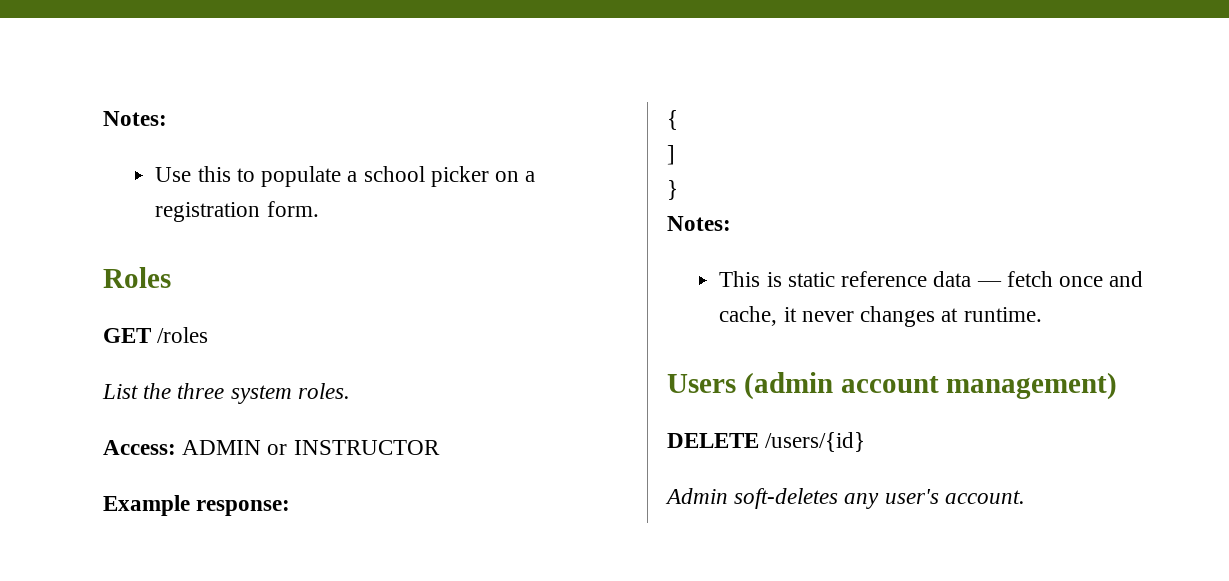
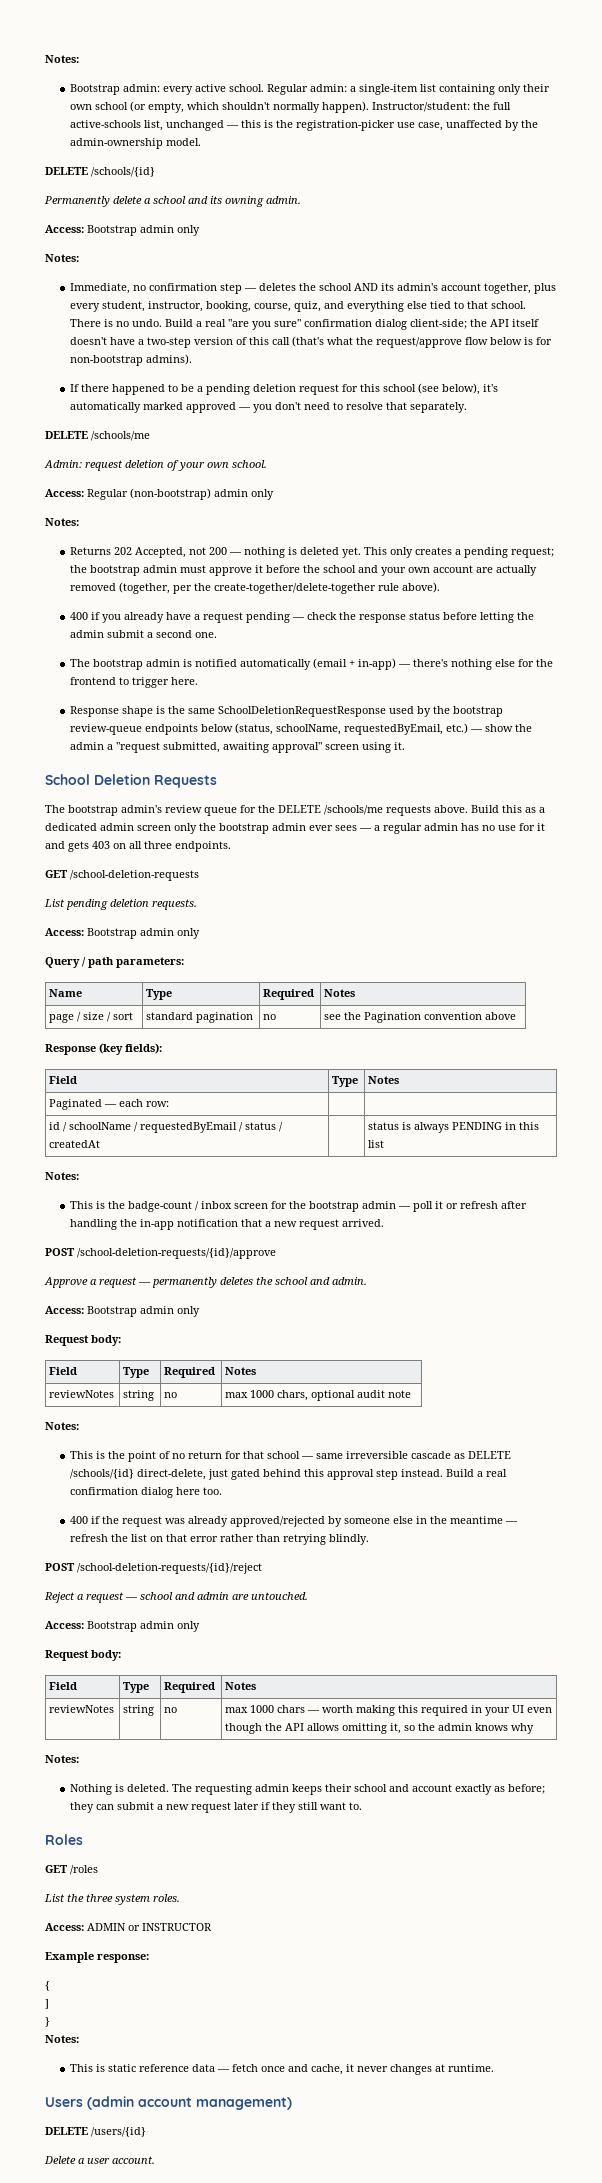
[103,111,167,126] [155,166,536,187] [155,201,319,222] Notes: // Use this to populate a school picker on a registration form. -> [45,55,79,63] [69,84,550,95] [69,101,511,113] [69,120,538,131] [69,138,201,149] [45,167,155,177] [44,196,301,207] [45,225,200,236] [45,254,79,262] [69,283,556,294] [69,301,526,312] [69,319,539,330] [69,336,552,348] [69,354,192,366] [69,383,498,395] [69,402,467,413] [45,431,150,441] [44,460,267,471] [45,488,274,500] [45,518,79,526] [69,547,554,558] [69,565,537,576] [69,582,440,594] [69,612,534,623] [69,630,217,638] [69,658,553,670] [69,677,198,688] [69,706,503,717] [69,723,532,735] [69,742,405,753] [45,774,217,788] [45,805,545,816] [45,823,545,834] [45,841,231,852] [45,870,199,881] [44,899,197,910] [45,928,200,939] [45,957,184,968] [49,989,83,997] [146,989,173,1000] [263,989,315,1000] [324,989,356,997] [49,1012,134,1023] [146,1012,254,1023] [263,1014,277,1020] [324,1012,517,1023] [45,1043,162,1055] [49,1076,78,1084] [332,1076,359,1087] [368,1076,400,1084] [49,1099,170,1110] [49,1122,284,1133] [49,1140,101,1148] [368,1122,540,1133] [368,1140,385,1148] [45,1172,79,1180] [69,1201,527,1212] [69,1219,384,1230] [45,1248,276,1259] [44,1277,367,1288] [45,1306,200,1317] [45,1335,121,1346] [49,1367,78,1375] [123,1367,150,1378] [164,1367,216,1378] [225,1367,257,1375] [49,1390,115,1398] [123,1390,155,1401] [164,1392,178,1398] [225,1390,412,1401] [45,1422,79,1430] [69,1451,511,1462] [69,1469,507,1480] [69,1487,222,1498] [69,1516,518,1527] [69,1534,369,1545] [45,1563,262,1574] [44,1592,308,1603] [45,1621,200,1632] [45,1650,121,1661] [49,1682,78,1690] [123,1682,150,1693] [164,1682,216,1693] [225,1682,257,1690] [49,1705,115,1713] [123,1705,155,1716] [164,1707,178,1713] [225,1705,553,1716] [225,1723,535,1734] [45,1755,79,1763] [69,1784,545,1795] [69,1802,362,1813] Notes: // Bootstrap admin: every active school. Regular admin: a single-item list containing only their own school (or empty, which shouldn't normally happen). Instructor/student: the full active-schools list, unchanged — this is the registration-picker use case, unaffected by the admin-ownership model. // DELETE /schools/{id} // Permanently delete a school and its owning admin. // Access: Bootstrap admin only // Notes: // Immediate, no confirmation step — deletes the school AND its admin's account together, plus every student, instructor, booking, course, quiz, and everything else tied to that school. There is no undo. Build a real "are you sure" confirmation dialog client-side; the API itself doesn't have a two-step version of this call (that's what the request/approve flow below is for non-bootstrap admins). // If there happened to be a pending deletion request for this school (see below), it's automatically marked approved — you don't need to resolve that separately. // DELETE /schools/me // Admin: request deletion of your own school. // Access: Regular (non-bootstrap) admin only // Notes: // Returns 202 Accepted, not 200 — nothing is deleted yet. This only creates a pending request; the bootstrap admin must approve it before the school and your own account are actually removed (together, per the create-together/delete-together rule above). // 400 if you already have a request pending — check the response status before letting the admin submit a second one. // The bootstrap admin is notified automatically (email + in-app) — there's nothing else for the frontend to trigger here. // Response shape is the same SchoolDeletionRequestResponse used by the bootstrap review-queue endpoints below (status, schoolName, requestedByEmail, etc.) — show the admin a "request submitted, awaiting approval" screen using it. // School Deletion Requests // The bootstrap admin's review queue for the DELETE /schools/me requests above. Build this as a dedicated admin screen only the bootstrap admin ever sees — a regular admin has no use for it and gets 403 on all three endpoints. // GET /school-deletion-requests // List pending deletion requests. // Access: Bootstrap admin only // Query / path parameters: // Name | Type | Required | Notes // page / size / sort | standard pagination | no | see the Pagination convention above // Response (key fields): // Field | Type | Notes // Paginated — each row: | | // id / schoolName / requestedByEmail / status / createdAt | | status is always PENDING in this list // Notes: // This is the badge-count / inbox screen for the bootstrap admin — poll it or refresh after handling the in-app notification that a new request arrived. // POST /school-deletion-requests/{id}/approve // Approve a request — permanently deletes the school and admin. // Access: Bootstrap admin only // Request body: // Field | Type | Required | Notes // reviewNotes | string | no | max 1000 chars, optional audit note // Notes: // This is the point of no return for that school — same irreversible cascade as DELETE /schools/{id} direct-delete, just gated behind this approval step instead. Build a real confirmation dialog here too. // 400 if the request was already approved/rejected by someone else in the meantime — refresh the list on that error rather than retrying blindly. // POST /school-deletion-requests/{id}/reject // Reject a request — school and admin are untouched. // Access: Bootstrap admin only // Request body: // Field | Type | Required | Notes // reviewNotes | string | no | max 1000 chars — worth making this required in your UI even though the API allows omitting it, so the admin knows why // Notes: // Nothing is deleted. The requesting admin keeps their school and account exactly as before; they can submit a new request later if they still want to.
[665,488,939,509] Admin soft-deletes any user's -> [44,2156,110,2164] Delete a user

